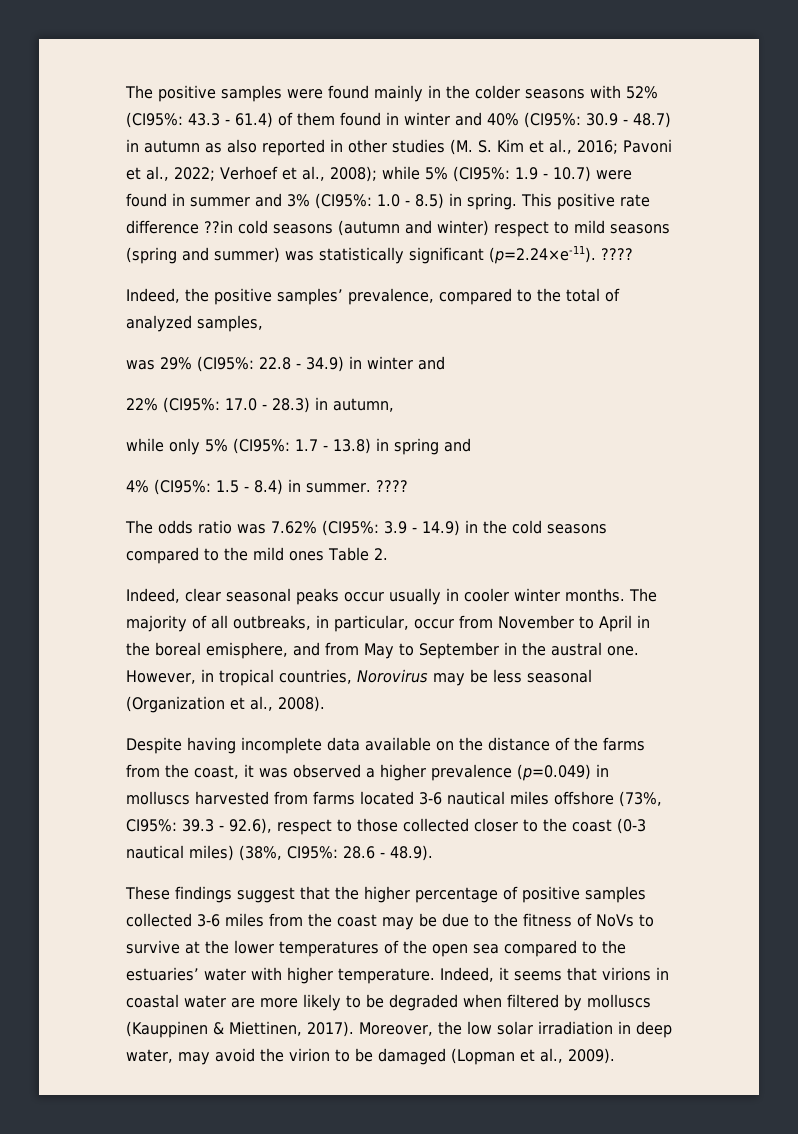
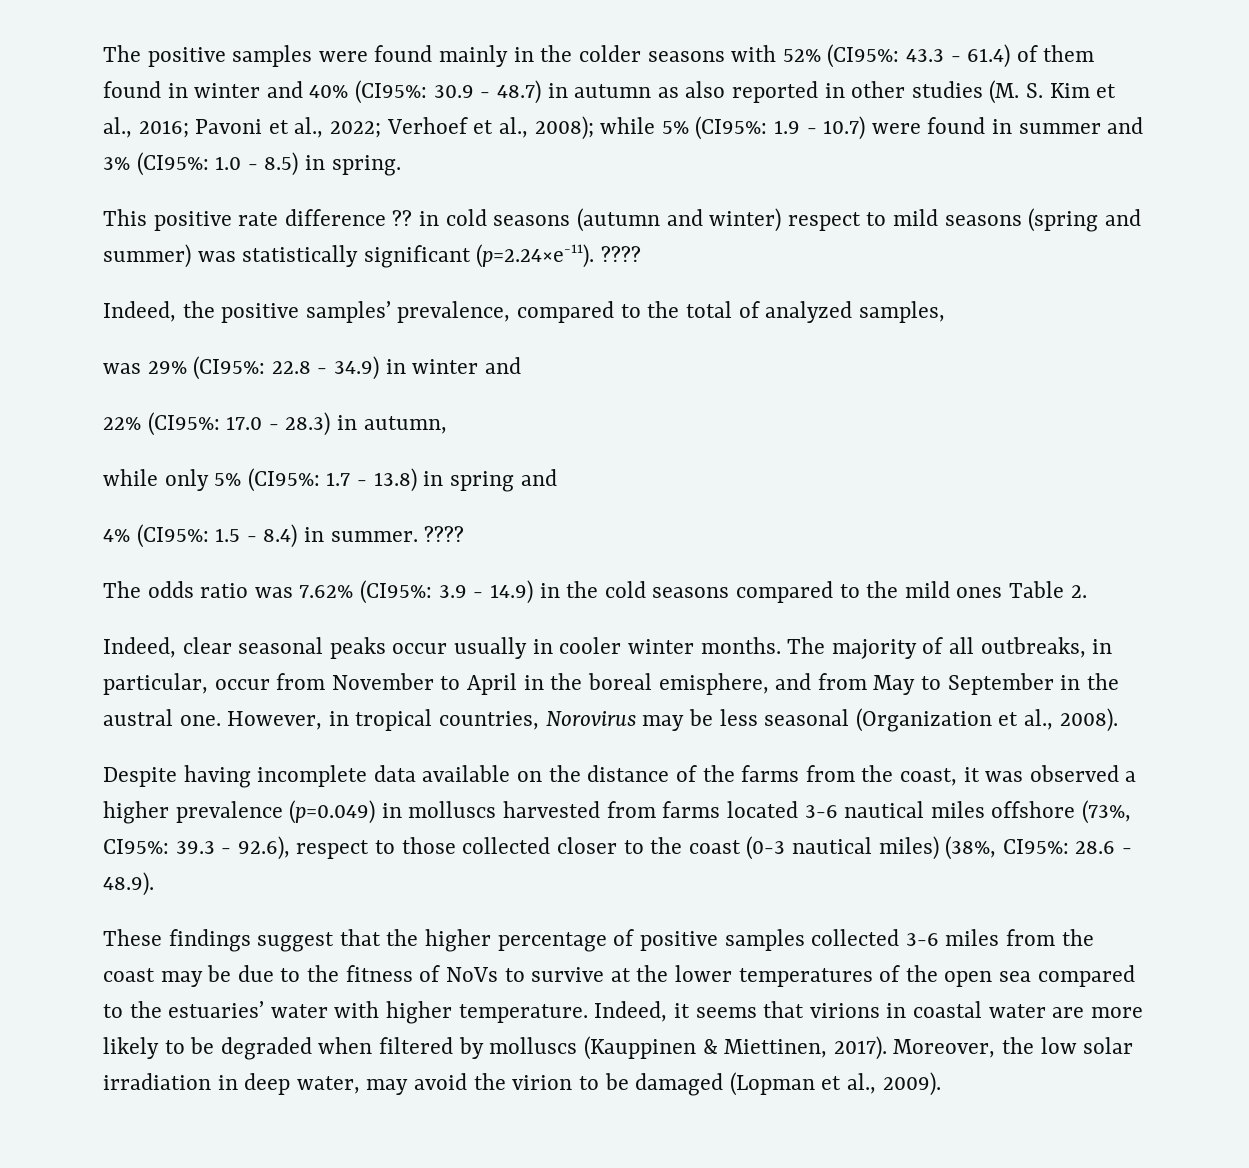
(517, 201) none -> (401, 165) //
[204,220,233,233] ??in -> [392,210,440,226] ?? in

